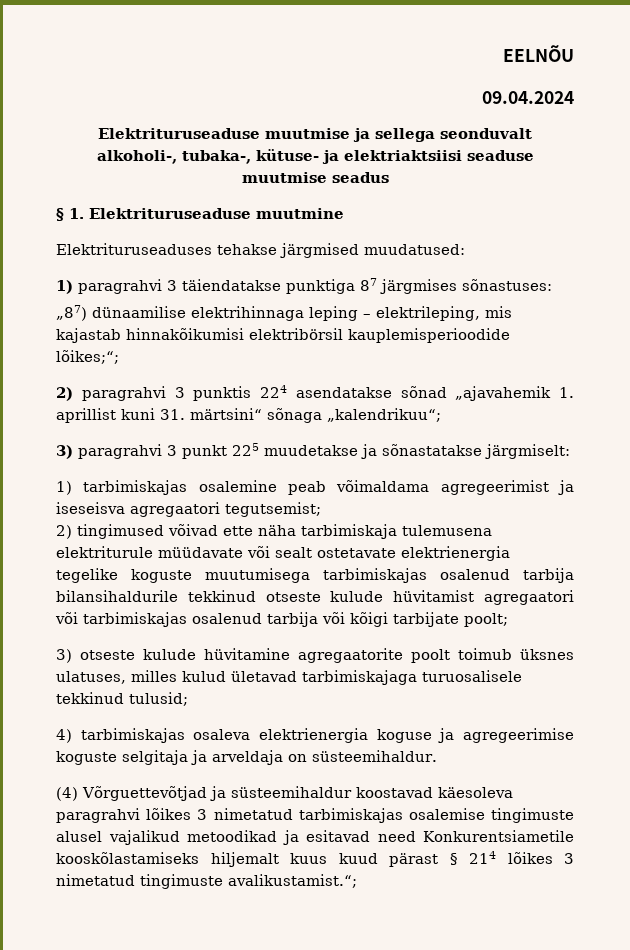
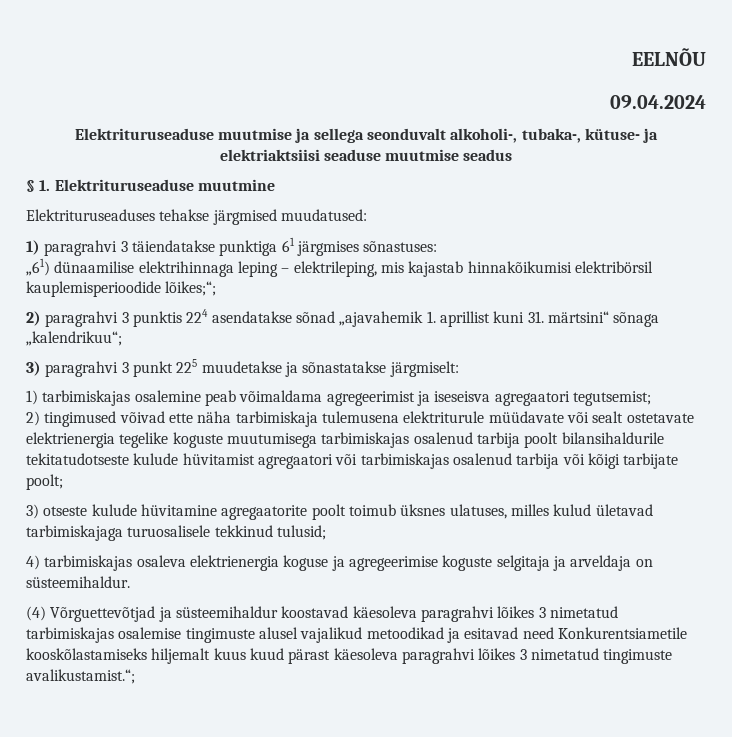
[360,278,377,291] 87 -> [281,237,295,252] 61
[56,305,87,321] „87) -> [26,258,50,276] „61)
[56,590,321,602] bilansihaldurile tekkinud otseste -> [524,432,664,448] [26,453,129,465] poolt bilansihaldurile tekitatudotseste
[449,851,496,865] § 214 -> [333,648,475,664] käesoleva paragrahvi

